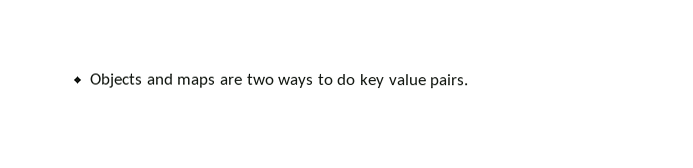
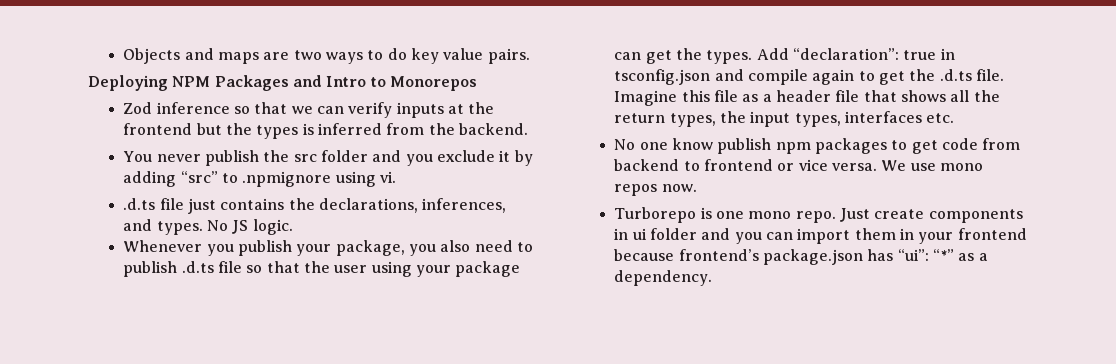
(470, 81) none -> [88,75,477,91] [123,102,495,118] [123,123,528,139] [123,150,533,166] [123,171,397,187] [123,198,507,214] [123,219,293,235] [123,240,533,256] [123,261,521,277] [614,48,955,64] [614,69,1004,85] [614,90,1000,106] [614,111,955,127] [614,138,1021,154] [614,159,983,171] [614,184,697,196] [614,207,1023,223] [614,228,1027,244] [614,249,988,265] [614,270,713,286] // Deploying NPM Packages and Intro to Monorepos // Zod inference so that we can verify inputs at the frontend but the types is inferred from the backend. // You never publish the src folder and you exclude it by adding “src” to .npmignore using vi. // .d.ts file just contains the declarations, inferences, and types. No JS logic. // Whenever you publish your package, you also need to publish .d.ts file so that the user using your package can get the types. Add “declaration”: true in tsconfig.json and compile again to get the .d.ts file. Imagine this file as a header file that shows all the return types, the input types, interfaces etc. // No one know publish npm packages to get code from backend to frontend or vice versa. We use mono repos now. // Turborepo is one mono repo. Just create components in ui folder and you can import them in your frontend because frontend’s package.json has “ui”: “*” as a dependency.

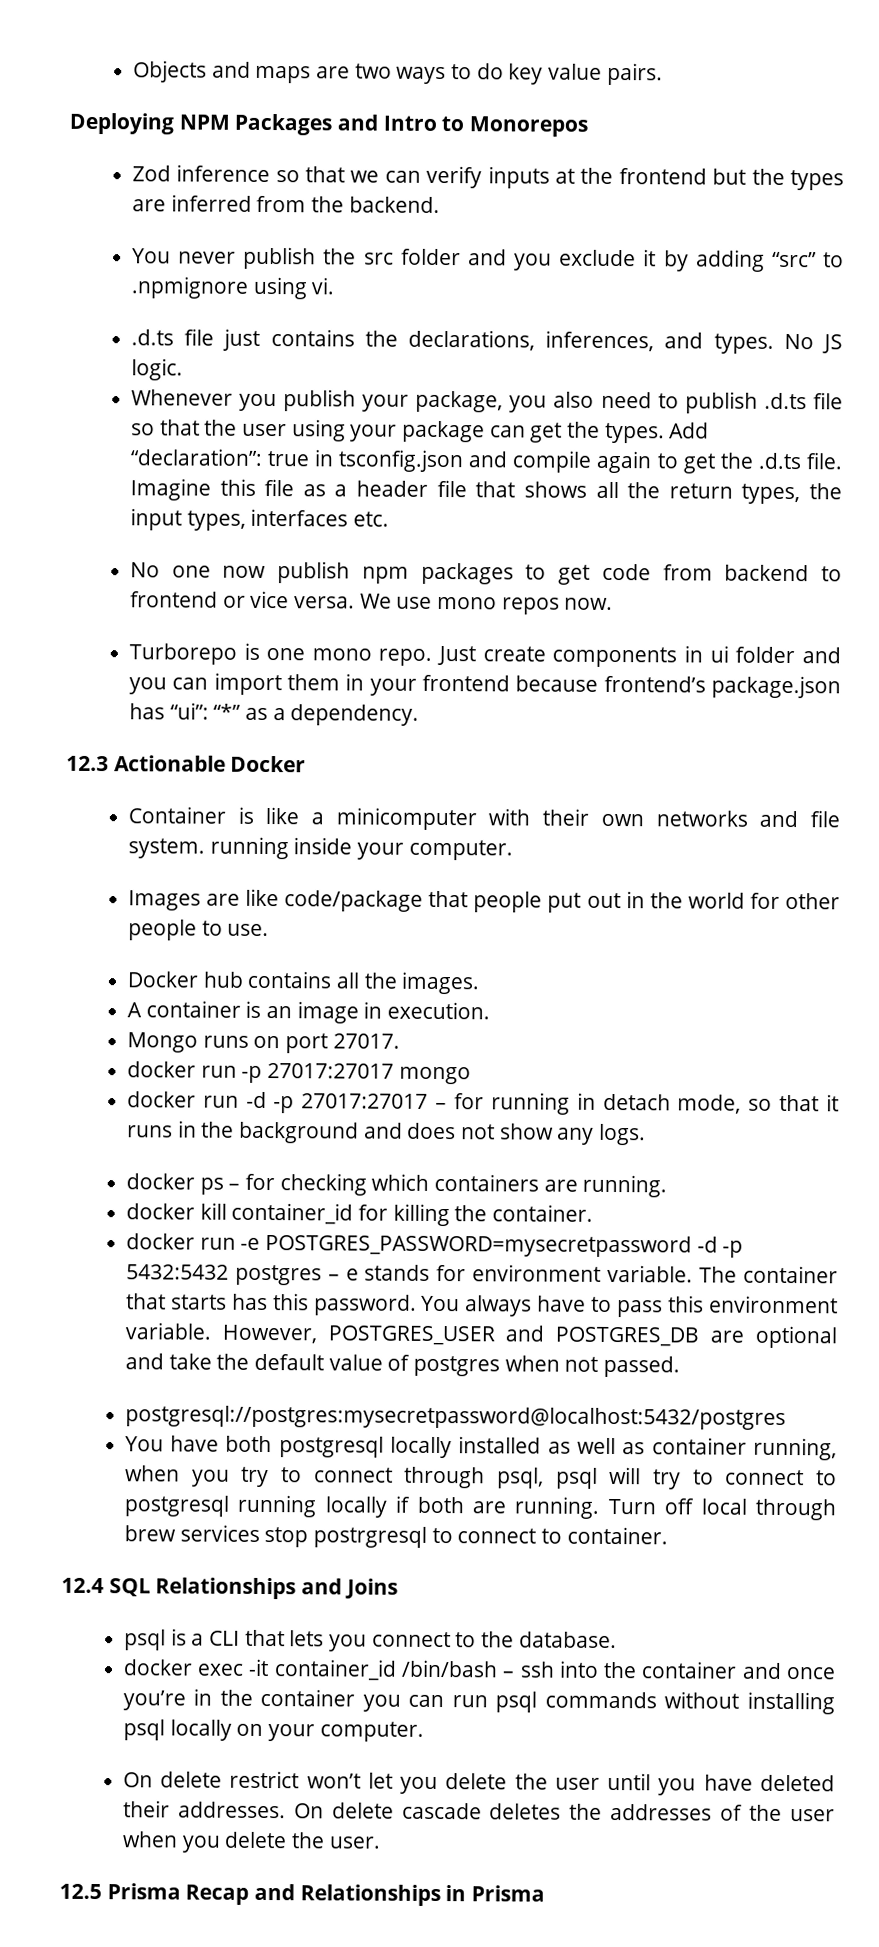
[302,123,314,135] is -> [131,199,166,212] are
[672,138,714,150] know -> [222,565,267,578] now
(713, 278) none -> [66,755,307,773] [127,806,840,831] [127,836,513,861] [127,888,840,913] [127,919,270,941] [126,970,481,995] [126,1000,490,1024] [126,1032,400,1054] [126,1061,471,1085] [126,1091,839,1115] [126,1120,646,1146] [125,1173,668,1198] [125,1202,593,1227] [125,1233,744,1258] [125,1264,839,1286] [125,1293,838,1318] [124,1322,837,1349] [124,1353,680,1378] [124,1405,786,1430] [124,1435,837,1461] [124,1465,838,1490] [123,1494,836,1521] [123,1524,668,1548] [61,1577,398,1600] [123,1628,617,1652] [122,1658,837,1681] [122,1688,835,1715] [122,1719,424,1742] [122,1770,836,1796] [122,1800,835,1822] [121,1831,381,1853] [59,1883,546,1907] // 12.3 Actionable Docker // Container is like a minicomputer with their own networks and file system. running inside your computer. // Images are like code/package that people put out in the world for other people to use. // Docker hub contains all the images. // A container is an image in execution. // Mongo runs on port 27017. // docker run -p 27017:27017 mongo // docker run -d -p 27017:27017 – for running in detach mode, so that it runs in the background and does not show any logs. // docker ps – for checking which containers are running. // docker kill container_id for killing the container. // docker run -e POSTGRES_PASSWORD=mysecretpassword -d -p 5432:5432 postgres – e stands for environment variable. The container that starts has this password. You always have to pass this environment variable. However, POSTGRES_USER and POSTGRES_DB are optional and take the default value of postgres when not passed. // postgresql://postgres:mysecretpassword@localhost:5432/postgres // You have both postgresql locally installed as well as container running, when you try to connect through psql, psql will try to connect to postgresql running locally if both are running. Turn off local through brew services stop postrgresql to connect to container. // 12.4 SQL Relationships and Joins // psql is a CLI that lets you connect to the database. // docker exec -it container_id /bin/bash – ssh into the container and once you’re in the container you can run psql commands without installing psql locally on your computer. // On delete restrict won’t let you delete the user until you have deleted their addresses. On delete cascade deletes the addresses of the user when you delete the user. // 12.5 Prisma Recap and Relationships in Prisma

